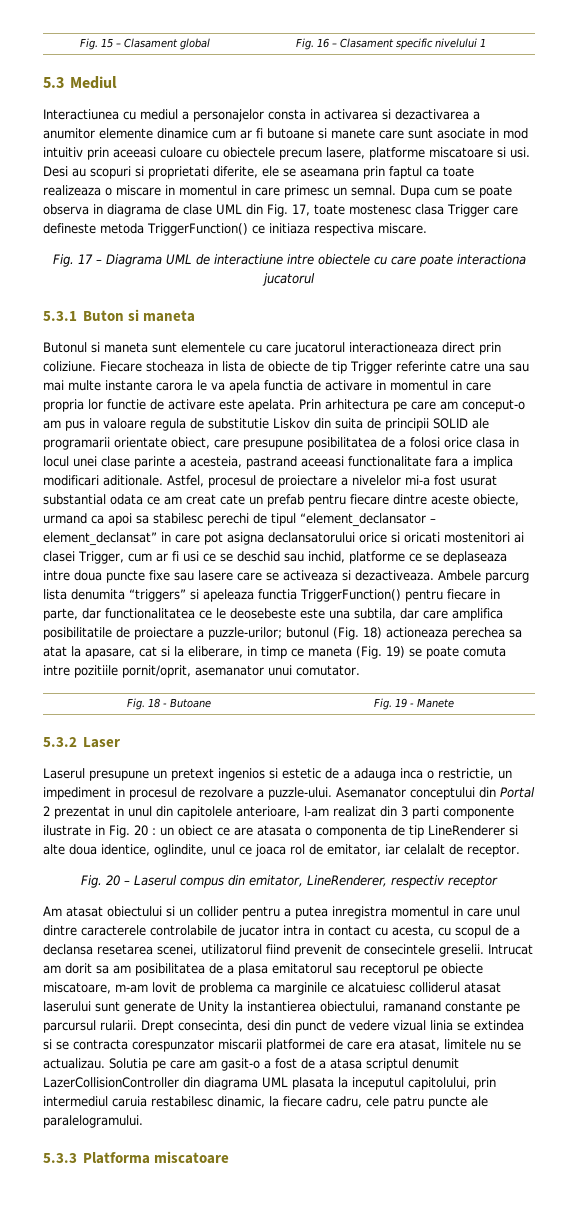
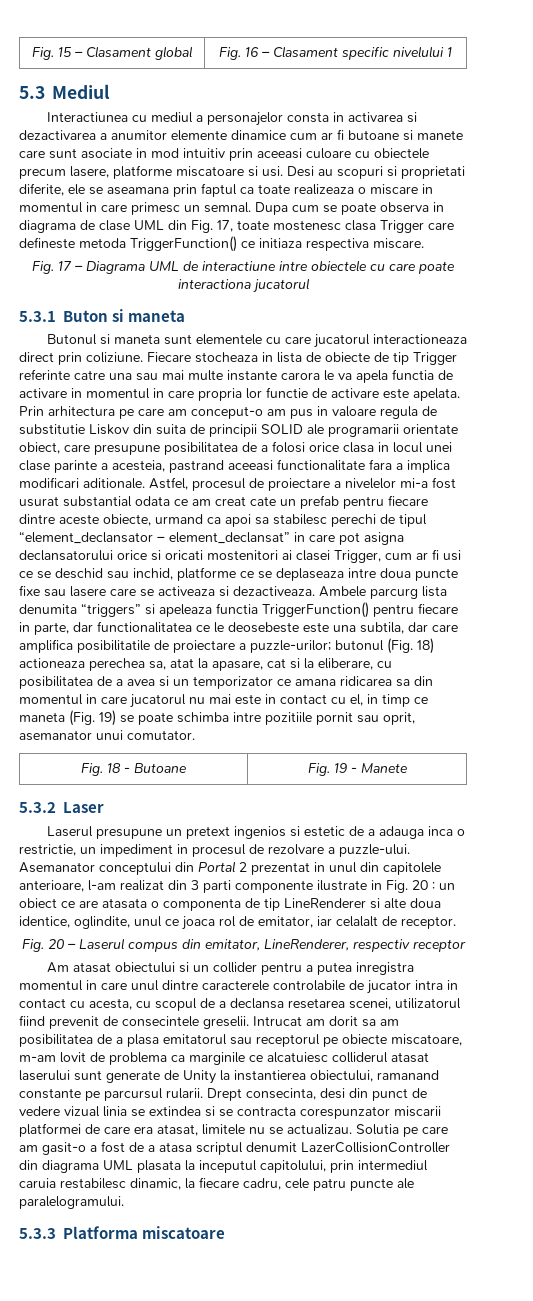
[509,629,522,638] sa -> [149,661,166,670] sa,
(243, 652) none -> [377,661,392,668] [19,676,433,689] [19,694,363,708] cu posibilitatea de a avea si un temporizator ce amana ridicarea sa din momentul in care jucatorul nu mai este in contact cu el,
[463,646,506,657] comuta -> [177,712,229,723] schimba
[122,665,191,678] pornit/oprit, -> [316,712,415,725] pornit sau oprit,

